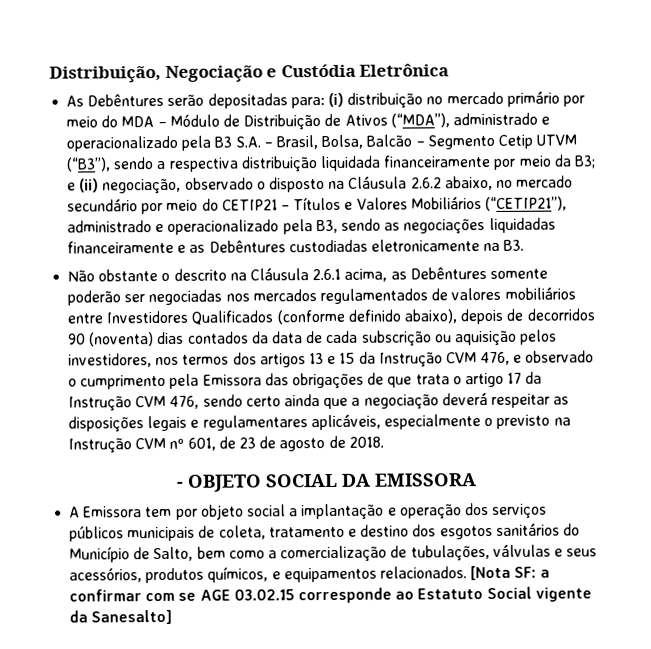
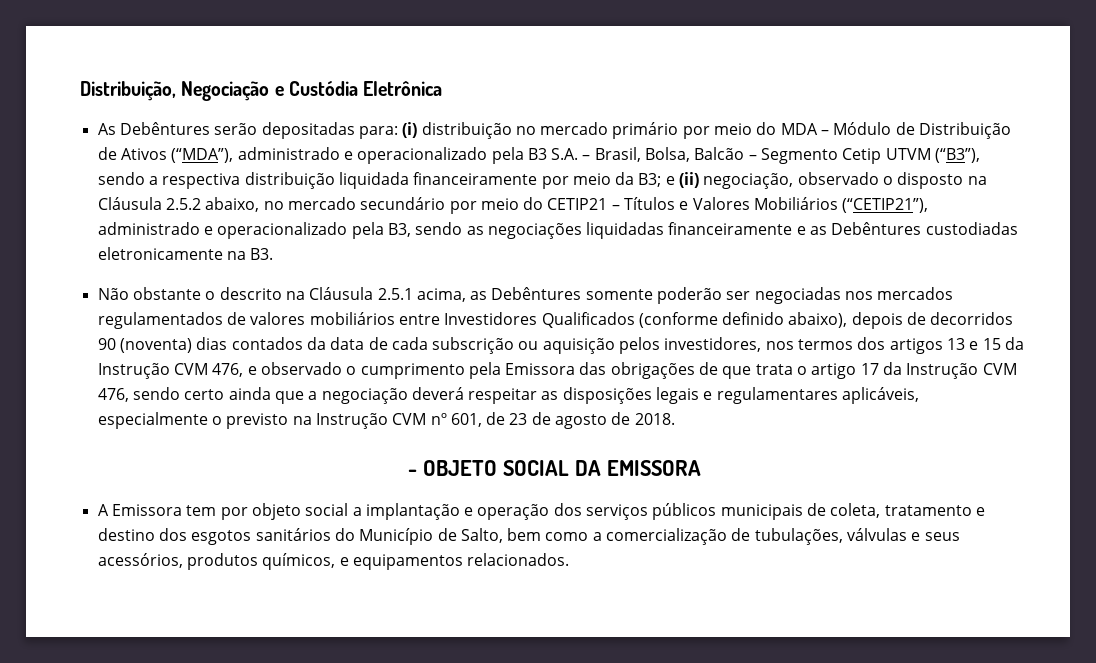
[410,177,442,189] 2.6.2 -> [165,198,201,210] 2.5.2
[312,268,342,281] 2.6.1 -> [377,288,413,300] 2.5.1
[470,565,550,581] [69,586,592,604] [69,609,173,625] [Nota SF: a confirmar com se AGE 03.02.15 corresponde ao Estatuto Social vigente da Sanesalto] -> (570, 559) none

